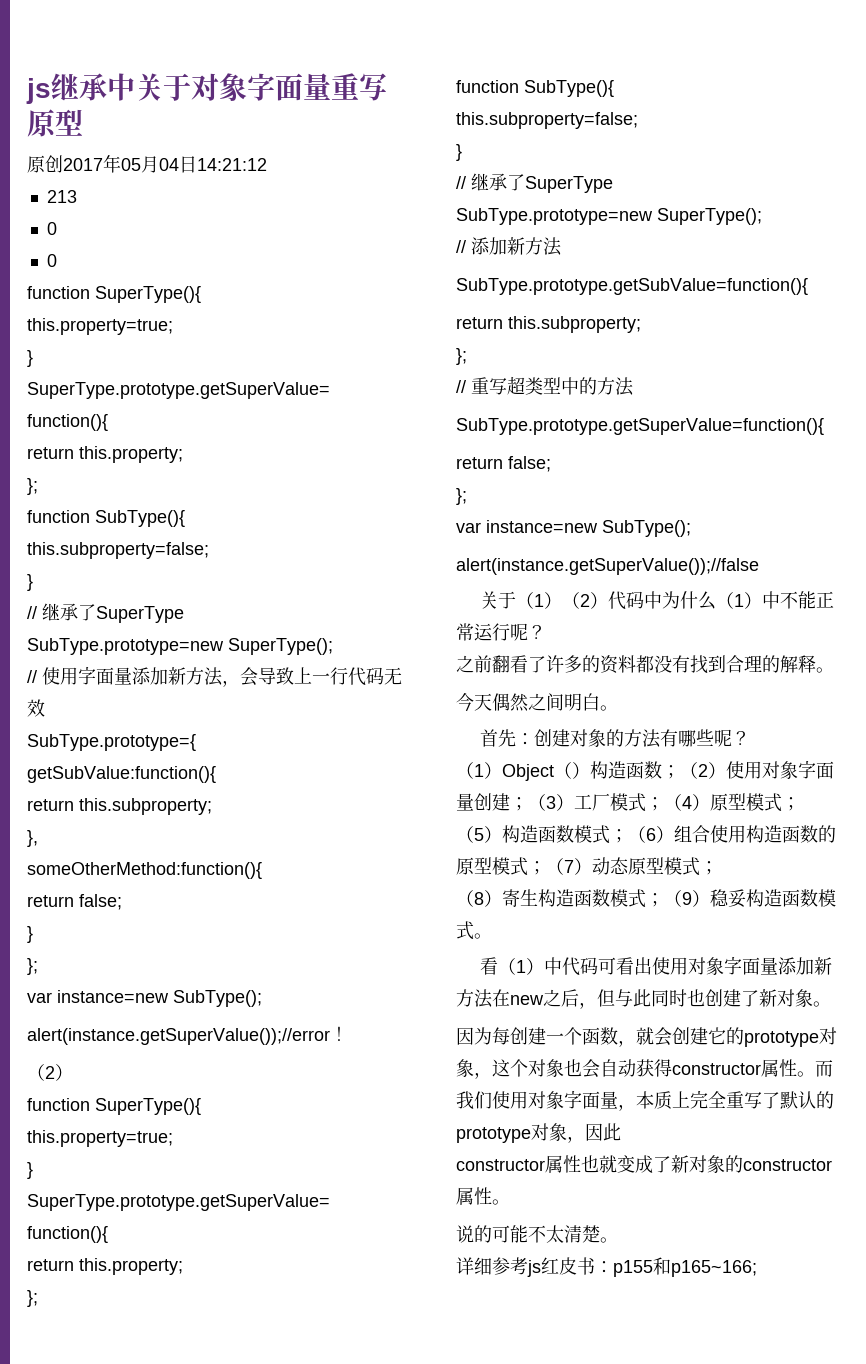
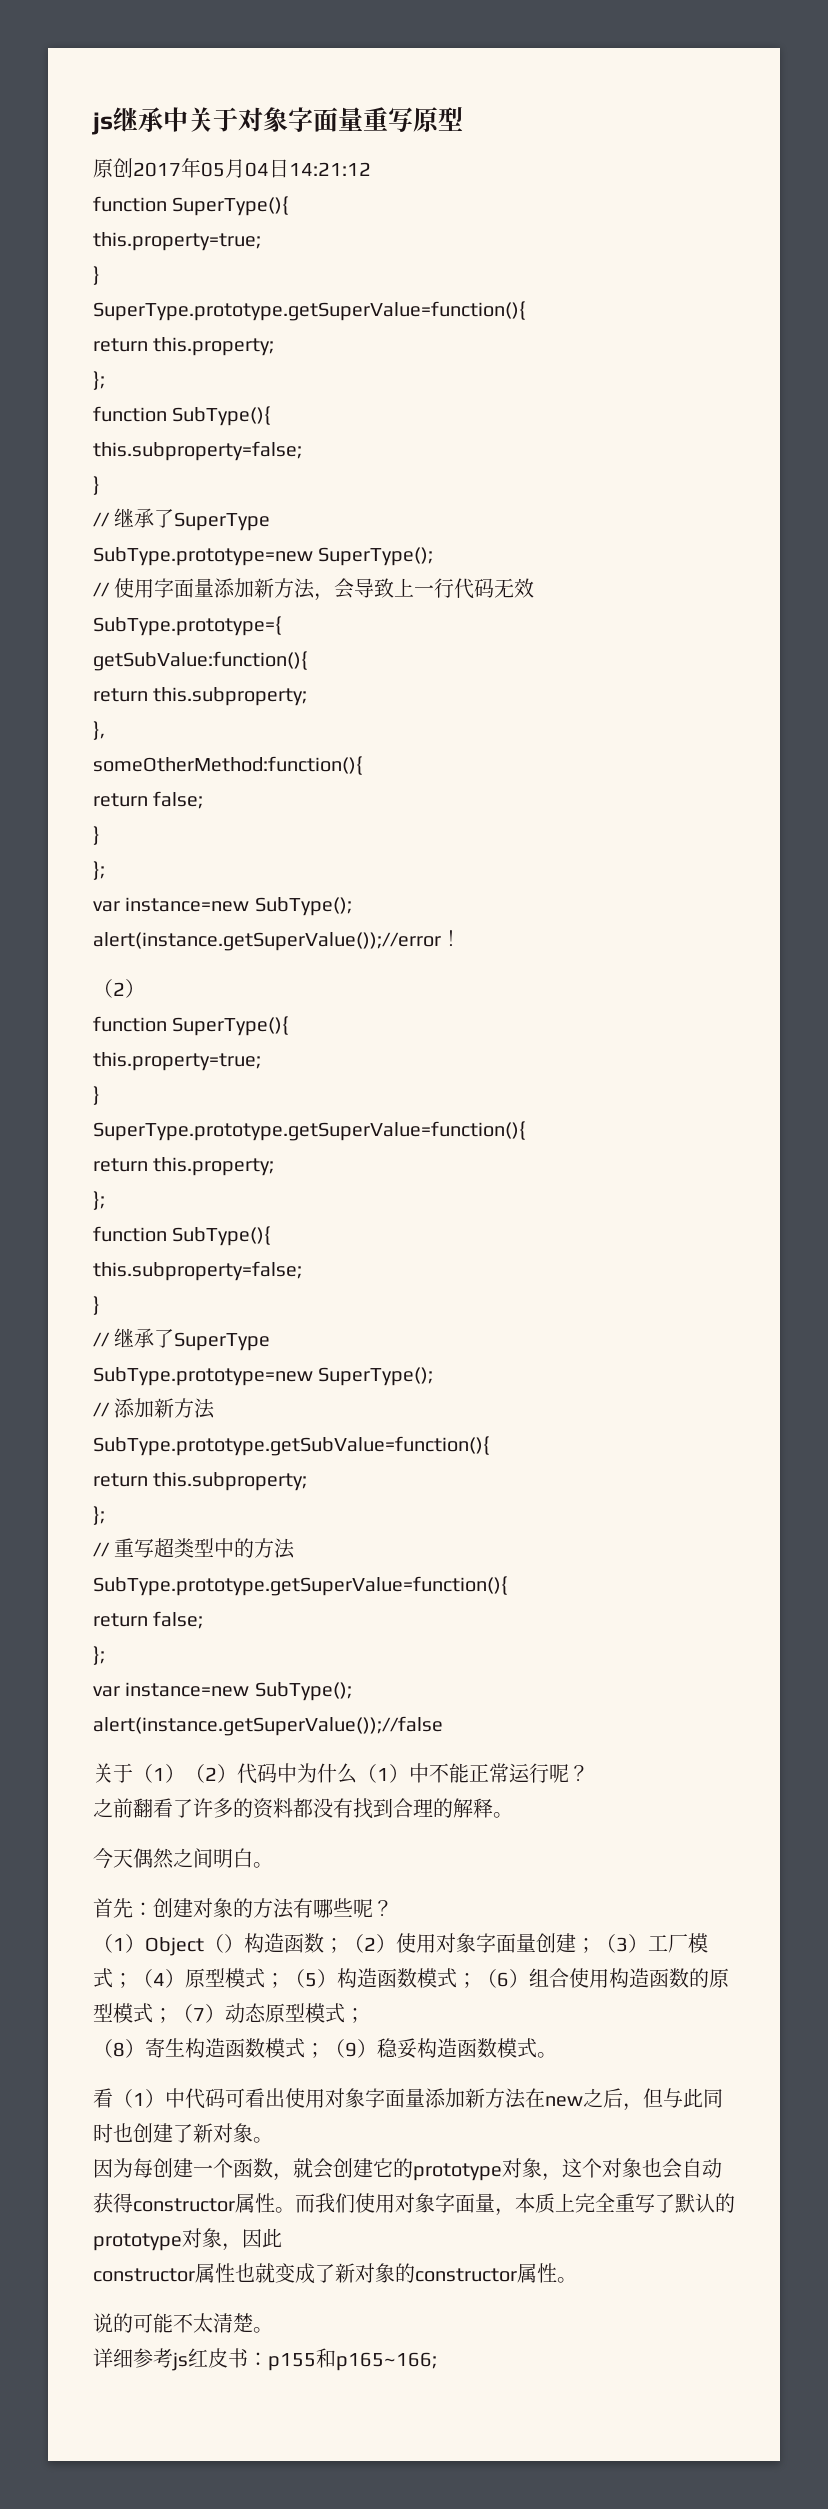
[46,190,77,203] [46,222,57,235] [46,254,57,267] // 213 // 0 // 0 -> (371, 169) none

